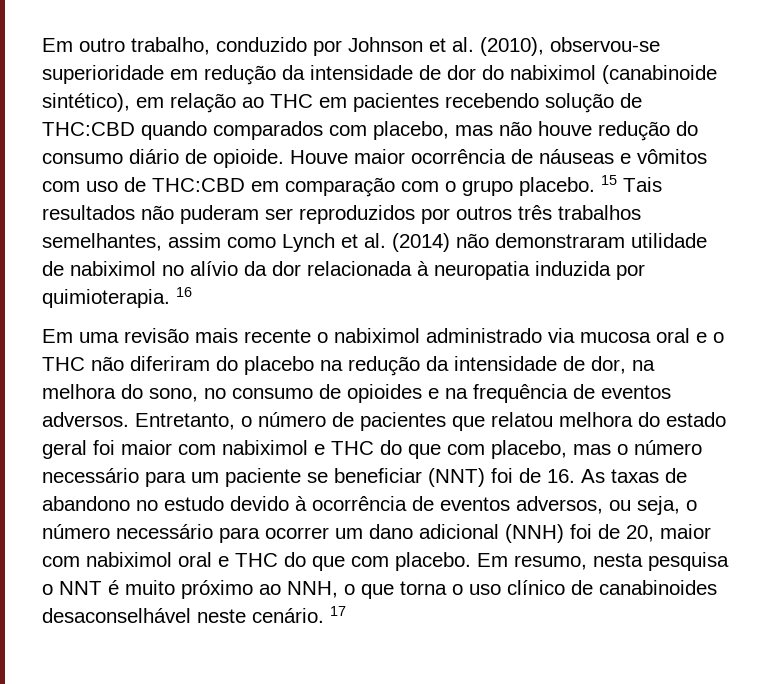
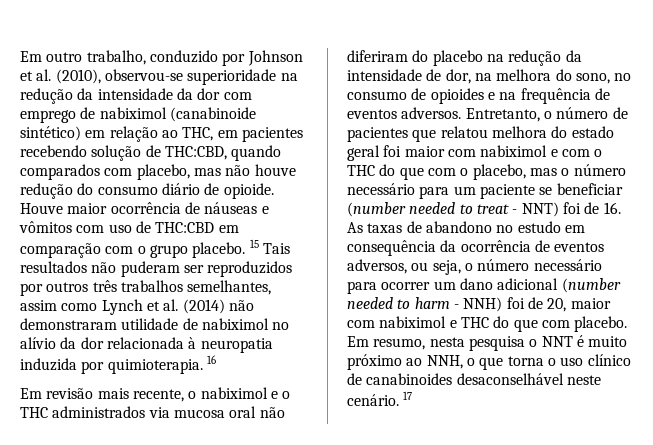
[170,65,504,85] em redução da intensidade de dor do -> [280,73,298,81] [20,88,252,104] [20,107,96,123] na redução da intensidade da dor com emprego de
[42,93,130,112] sintético), -> [20,126,81,141] sintético)
[270,94,313,108] THC -> [182,127,214,141] THC,
[42,122,135,136] THC:CBD -> [164,146,227,160] THC:CBD,
[79,332,119,343] uma -> (42, 393) none
[244,329,311,343] recente -> [132,389,184,402] recente,
[426,328,724,343] [42,357,85,371] administrado via mucosa oral e o THC -> [270,391,291,399] [20,406,257,418] e o THC administrados via mucosa oral
[331,440,485,459] THC do que com -> [561,149,603,157] [347,164,469,180] com o THC do que com o
[428,468,485,487] (NNT) -> [347,202,559,217] (number needed to treat - NNT)
[230,496,307,511] devido à -> [564,225,585,233] [347,240,457,256] em consequência da
[505,524,564,543] (NNH) -> [561,278,621,293] [347,297,503,312] (number needed to harm - NNH)
[178,552,212,567] oral -> (447, 322) none

